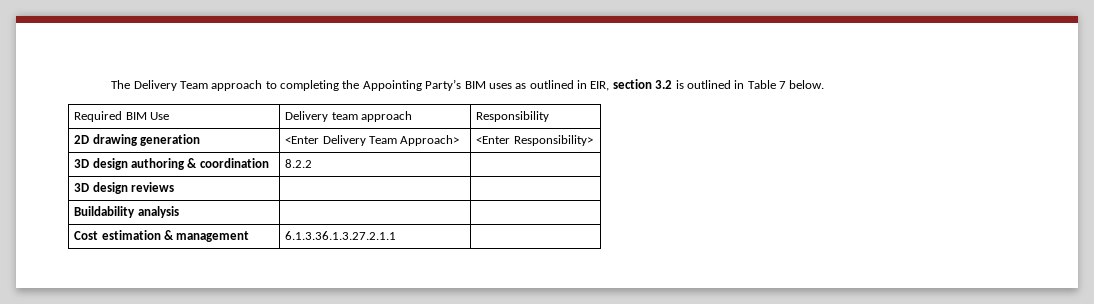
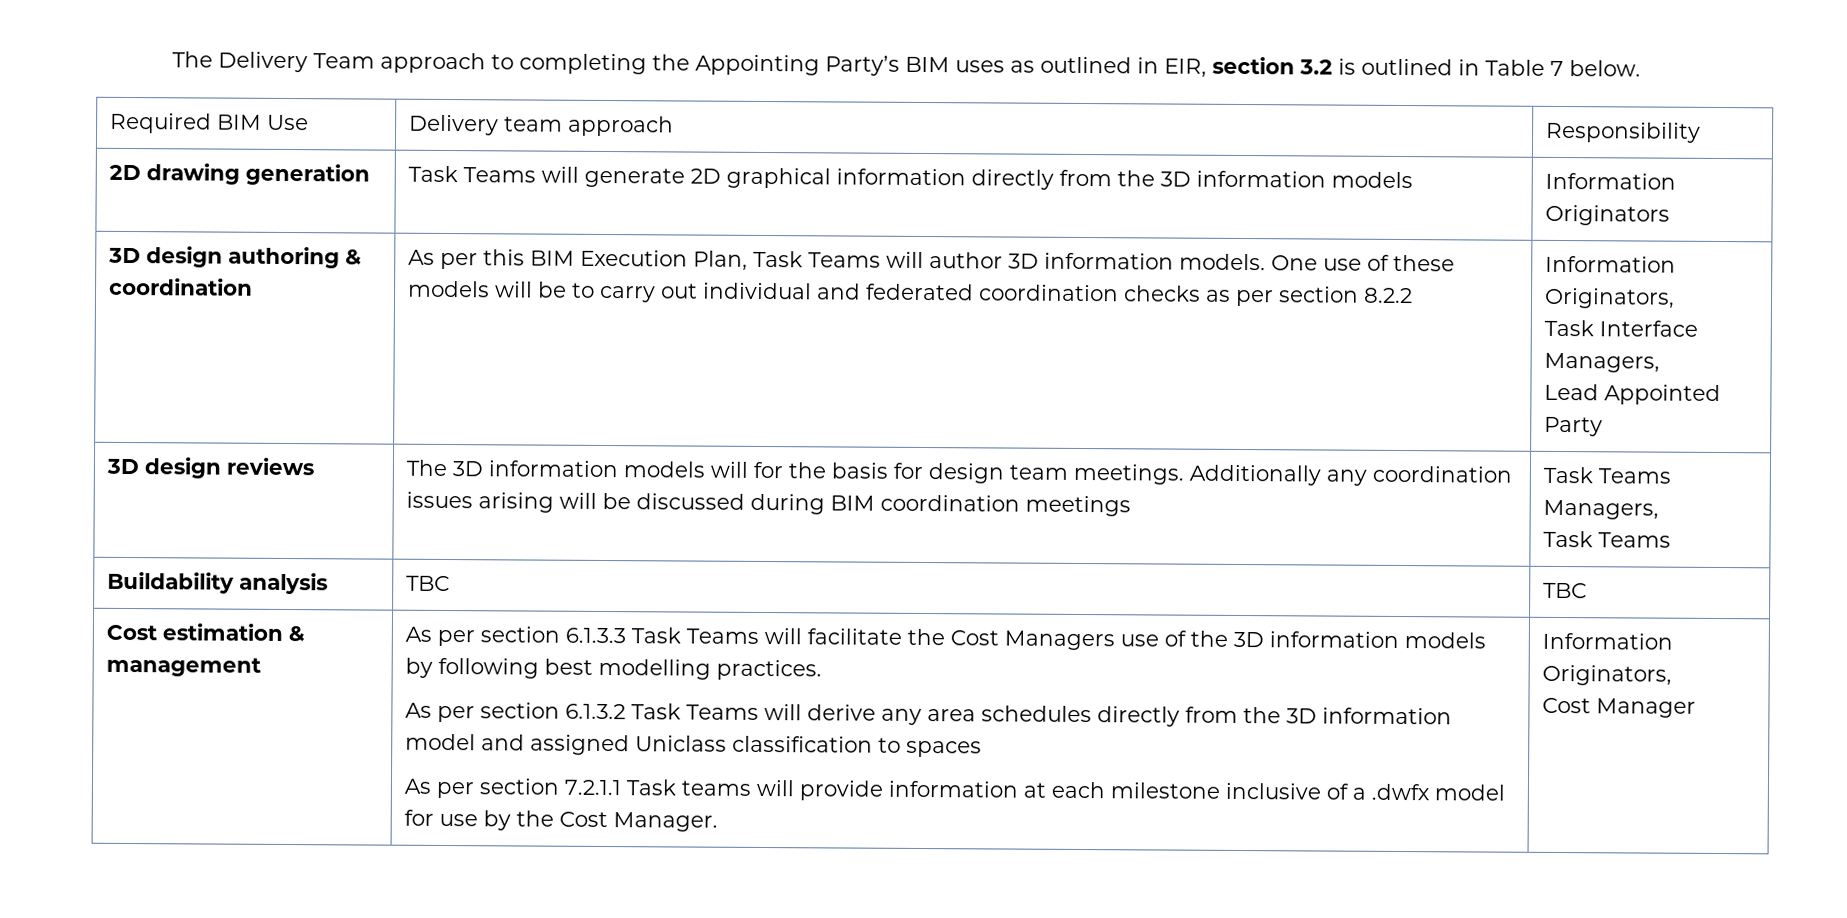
[285,135,460,146] [476,135,593,146] <Enter Delivery Team Approach> | <Enter Responsibility> -> [407,165,1413,190] [1544,172,1676,190] [1544,204,1670,226] Task Teams will generate 2D graphical information directly from the 3D information models | Information Originators
[285,159,313,168] [74,182,174,194] 8.2.2 | // 3D design reviews | | -> [407,249,1455,272] [407,280,1413,307] [1544,255,1676,273] [1543,287,1675,309] [1543,319,1698,337] [1543,352,1660,373] [1543,383,1721,406] [1543,416,1603,437] [105,457,314,479] [405,459,1512,486] [405,491,1131,517] [1542,466,1671,484] [1542,499,1659,520] [1542,530,1671,548] As per this BIM Execution Plan, Task Teams will author 3D information models. One use of these models will be to carry out individual and federated coordination checks as per section 8.2.2 | Information Originators, // Task Interface Managers, // Lead Appointed Party // 3D design reviews | The 3D information models will for the basis for design team meetings. Additionally any coordination issues arising will be discussed during BIM coordination meetings | Task Teams Managers, // Task Teams
(179, 212) | -> [405,575,450,592] [1542,582,1587,599] TBC | TBC
[285,231,397,240] 6.1.3.36.1.3.27.2.1.1 | -> [404,626,1486,651] [404,657,822,681] [404,702,1452,727] [404,733,982,758] [403,778,1505,801] [403,809,718,832] [1541,632,1673,650] [1541,664,1672,686] [1541,697,1696,718] As per section 6.1.3.3 Task Teams will facilitate the Cost Managers use of the 3D information models by following best modelling practices. // As per section 6.1.3.2 Task Teams will derive any area schedules directly from the 3D information model and assigned Uniclass classification to spaces // As per section 7.2.1.1 Task teams will provide information at each milestone inclusive of a .dwfx model for use by the Cost Manager. | Information Originators, // Cost Manager

